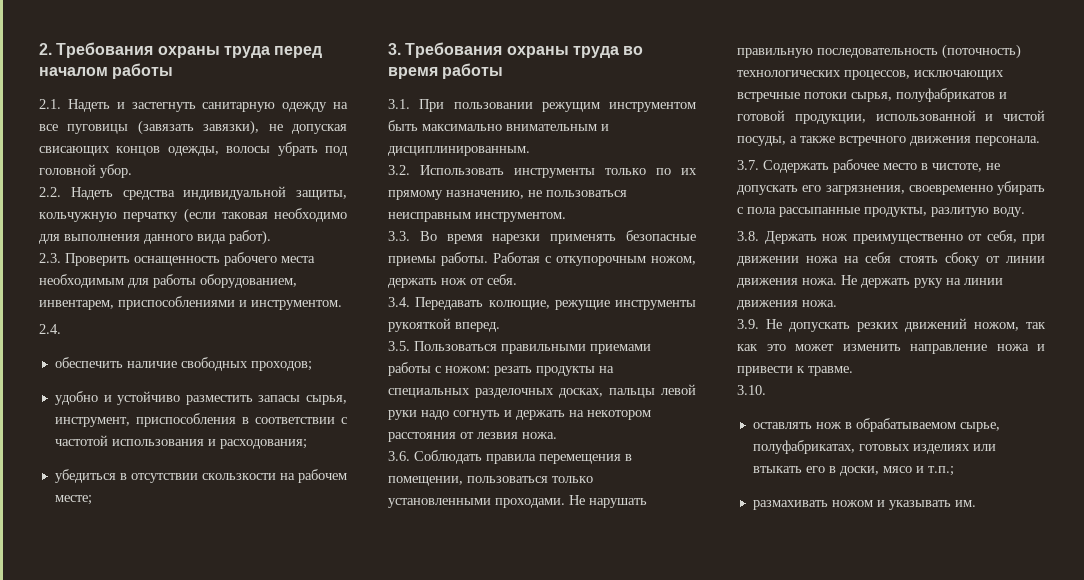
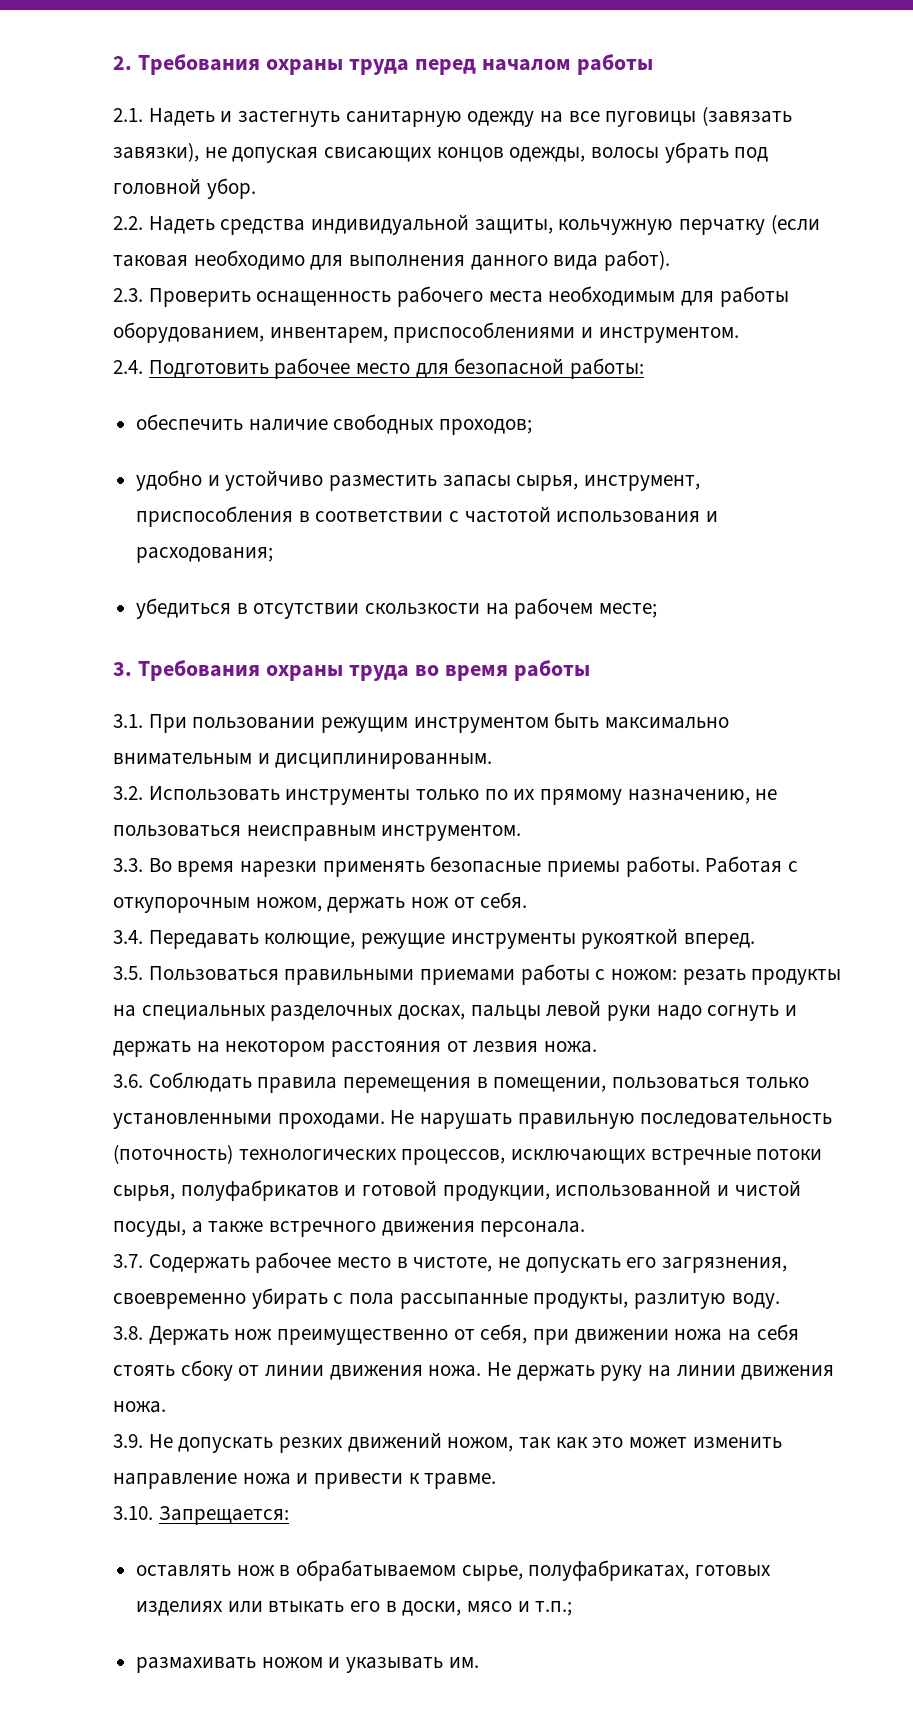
(61, 329) none -> [148,358,645,379] Подготовить рабочее место для безопасной работы:
(766, 390) none -> [158,1506,289,1525] Запрещается:

